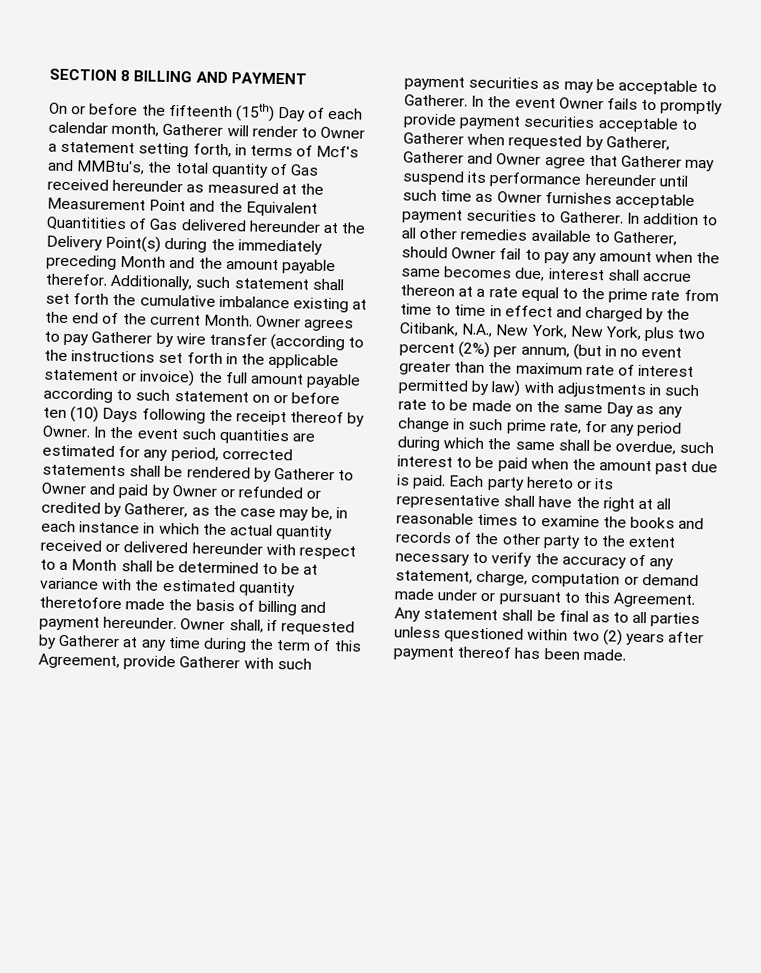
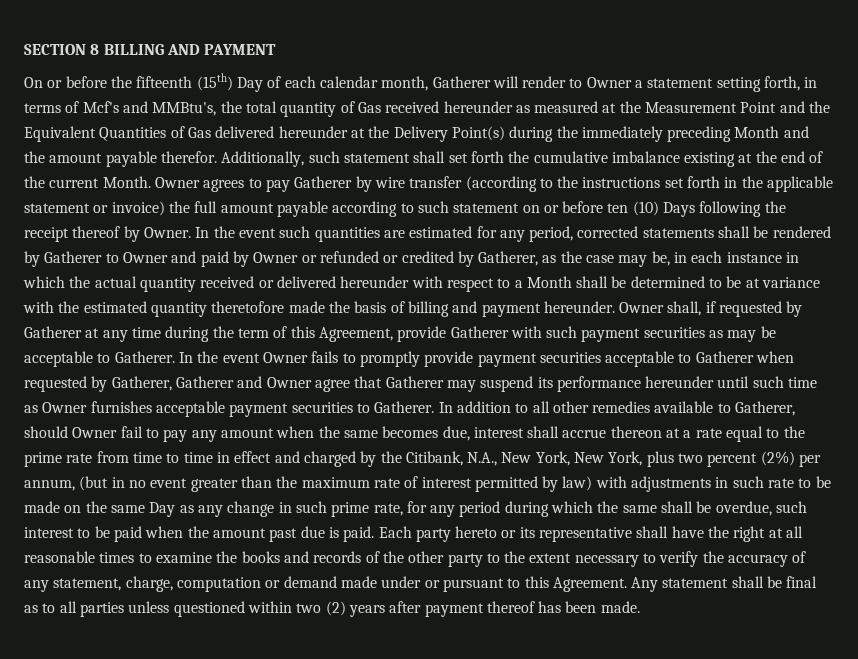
[46,216,127,232] Quantitities -> [99,127,167,141] Quantities

